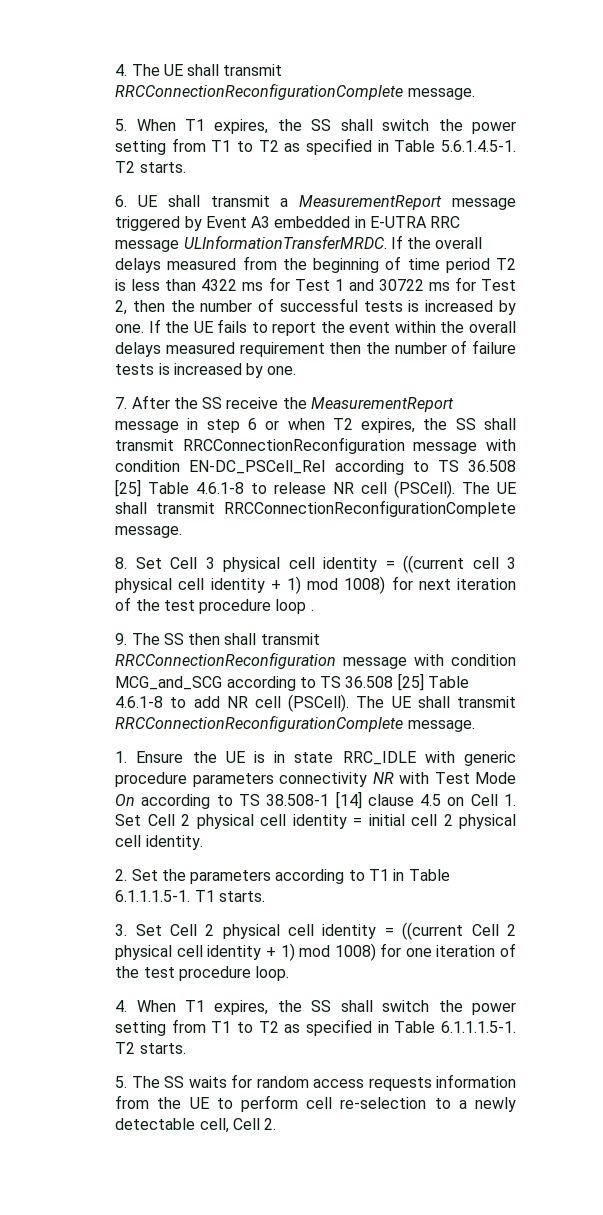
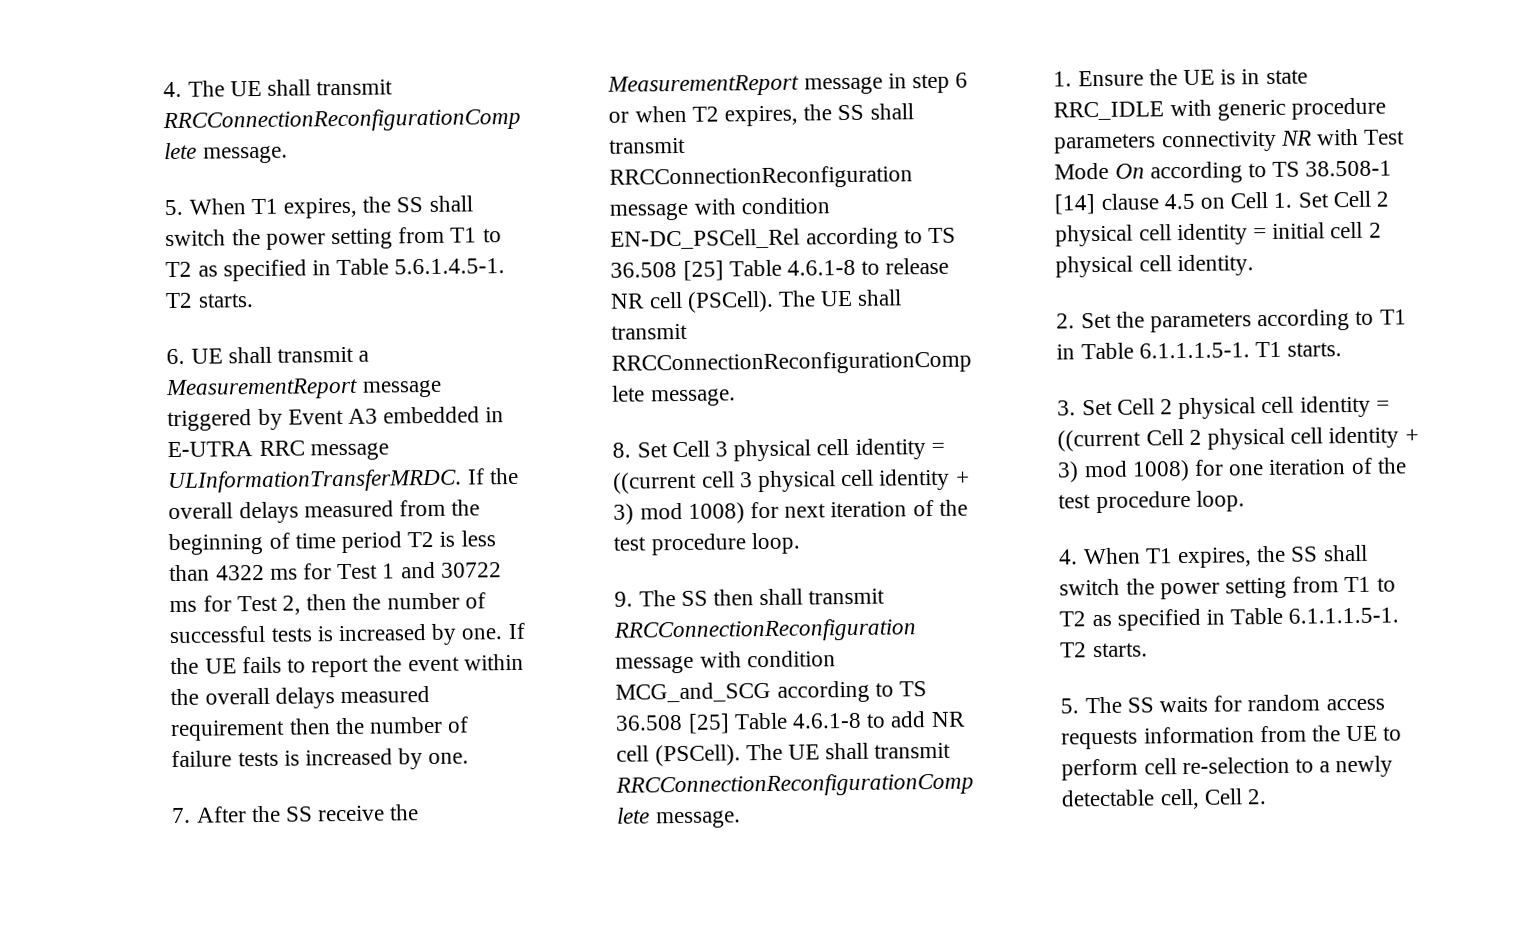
[287,576,302,594] 1) -> [613,503,635,525] 3)
[275,599,314,614] loop . -> [750,532,800,555] loop.
[280,943,295,961] 1) -> [1057,461,1080,483] 3)

